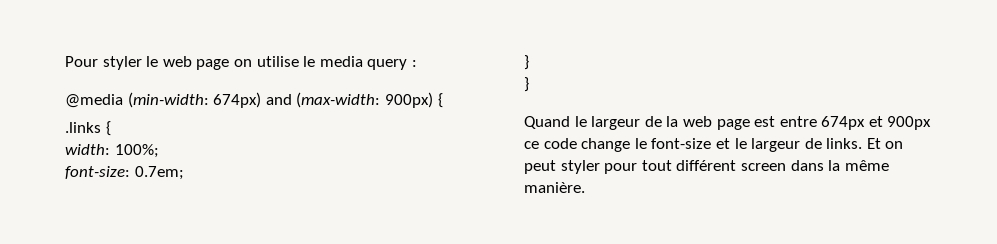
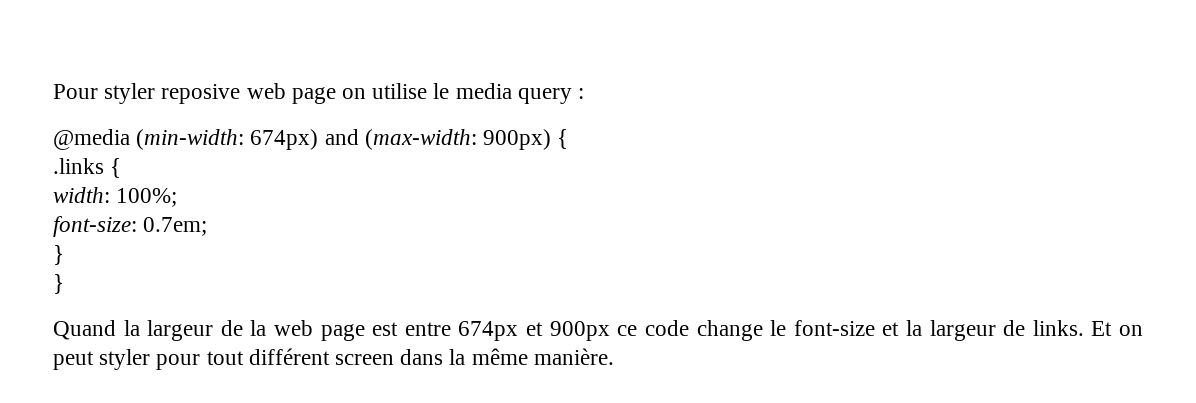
[146,56,159,67] le -> [161,84,241,104] reposive
[574,116,587,127] le -> [123,320,140,336] la
[734,138,747,149] le -> [905,320,922,336] la

